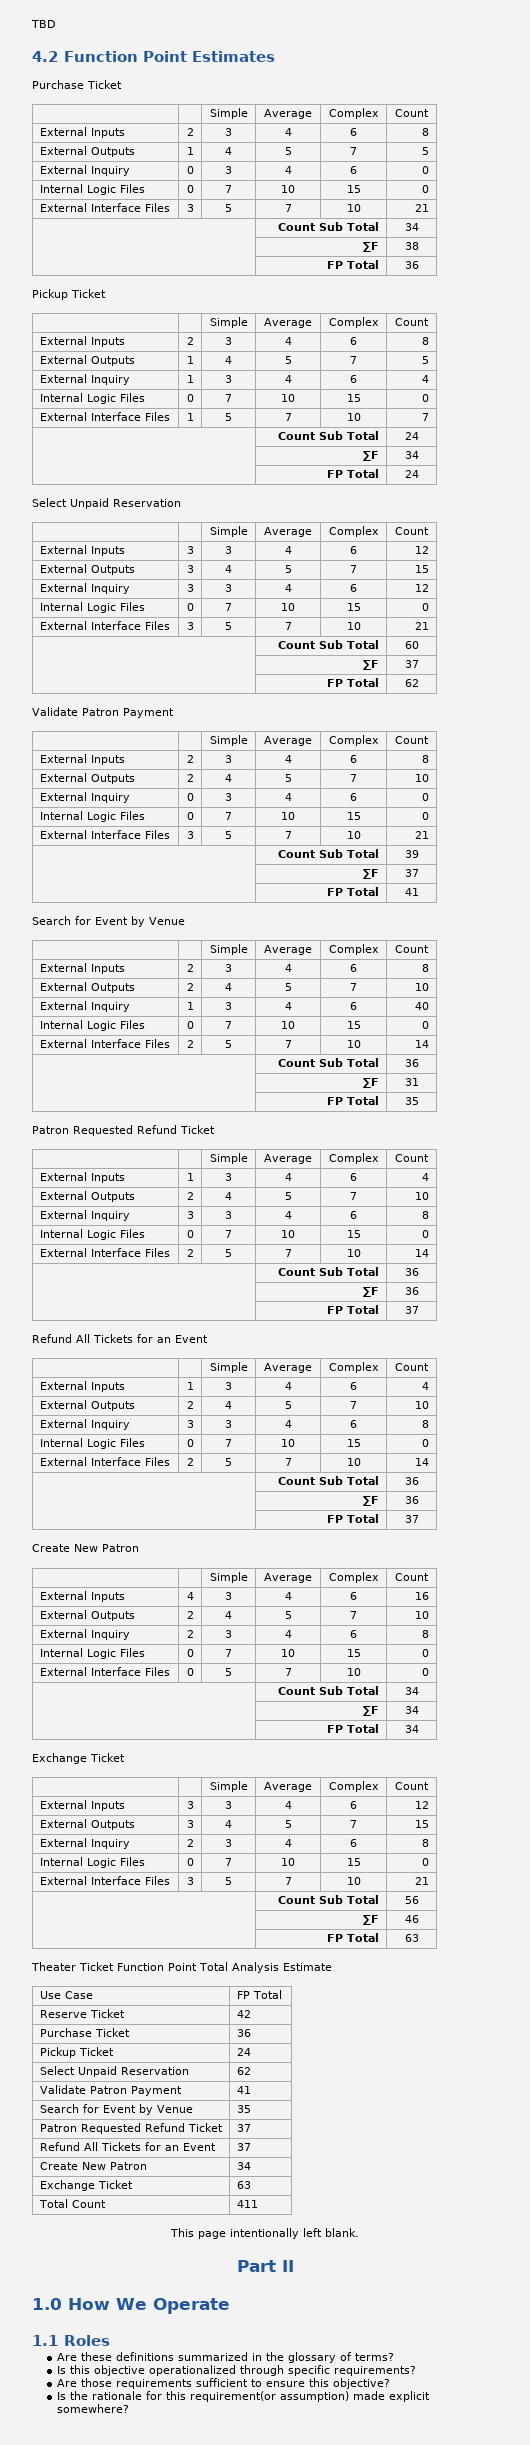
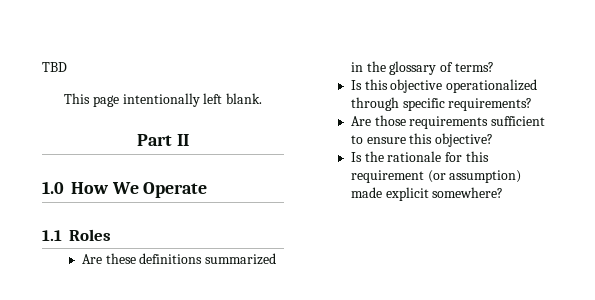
[32,51,275,62] [32,80,122,89] [209,108,248,119] [264,109,312,119] [328,108,379,119] [395,109,429,117] [39,127,125,138] [187,128,195,136] [225,128,232,136] [284,128,292,136] [350,128,357,136] [422,128,430,136] [39,146,135,157] [187,147,195,155] [225,147,232,155] [284,147,292,155] [350,147,357,155] [422,147,430,155] [39,165,130,176] [187,166,195,174] [225,166,232,174] [284,166,292,174] [350,166,357,174] [422,166,430,174] [39,184,145,195] [187,185,195,193] [225,185,232,193] [281,185,295,193] [346,185,361,193] [422,185,430,193] [39,203,170,212] [187,204,195,212] [225,204,232,212] [284,204,292,212] [346,204,361,212] [415,204,430,212] [278,222,380,231] [404,223,419,231] [363,242,380,252] [404,242,419,250] [327,260,380,269] [404,261,419,269] [32,289,106,300] [209,317,248,328] [264,318,312,328] [328,317,379,328] [395,318,429,326] [39,336,125,347] [187,337,195,345] [225,337,232,345] [284,337,292,345] [350,337,357,345] [422,337,430,345] [39,355,135,366] [187,356,195,364] [225,356,232,364] [284,356,292,364] [350,356,357,364] [422,356,430,364] [39,374,130,385] [187,375,195,383] [225,375,232,383] [284,375,292,383] [350,375,357,383] [422,375,430,383] [39,393,145,404] [187,394,195,402] [225,394,232,402] [281,394,295,402] [346,394,361,402] [422,394,430,402] [39,412,170,421] [187,413,195,421] [225,413,232,421] [284,413,292,421] [346,413,361,421] [422,413,430,421] [278,431,380,440] [404,432,419,440] [363,451,380,461] [404,451,419,459] [327,469,380,478] [404,470,419,478] [32,498,181,509] [209,526,248,537] [264,527,312,537] [328,526,379,537] [395,527,429,535] [39,545,125,556] [187,546,195,554] [225,546,232,554] [284,546,292,554] [350,546,357,554] [415,546,430,554] [39,564,135,575] [187,565,195,573] [225,565,232,573] [284,565,292,573] [350,565,357,573] [415,565,430,573] [39,583,130,594] [187,584,195,592] [225,584,232,592] [284,584,292,592] [350,584,357,592] [415,584,430,592] [39,602,145,613] [187,603,195,611] [225,603,232,611] [281,603,295,611] [346,603,361,611] [422,603,430,611] [39,621,170,630] [187,622,195,630] [225,622,232,630] [284,622,292,630] [346,622,361,630] [415,622,430,630] [278,640,380,649] [404,641,419,649] [363,660,380,670] [404,660,419,668] [327,678,380,687] [404,679,419,687] [32,707,174,718] [209,735,248,746] [264,736,312,746] [328,735,379,746] [395,736,429,744] [39,754,125,765] [187,755,195,763] [225,755,232,763] [284,755,292,763] [350,755,357,763] [422,755,430,763] [39,773,135,784] [187,774,195,782] [225,774,232,782] [284,774,292,782] [350,774,357,782] [415,774,430,782] [39,792,130,803] [187,793,195,801] [225,793,232,801] [284,793,292,801] [350,793,357,801] [422,793,430,801] [39,811,145,822] [187,812,195,820] [225,812,232,820] [281,812,295,820] [346,812,361,820] [422,812,430,820] [39,830,170,839] [187,831,195,839] [225,831,232,839] [284,831,292,839] [346,831,361,839] [415,831,430,839] [278,849,380,858] [404,850,419,858] [363,869,380,879] [404,869,419,877] [327,887,380,896] [404,888,419,896] [32,916,185,927] [209,944,248,955] [264,945,312,955] [328,944,379,955] [395,945,429,953] [39,963,125,974] [187,964,195,972] [225,964,232,972] [284,964,292,972] [350,964,357,972] [422,964,430,972] [39,982,135,993] [187,983,195,991] [225,983,232,991] [284,983,292,991] [350,983,357,991] [415,983,430,991] [39,1001,130,1012] [187,1002,195,1010] [225,1002,232,1010] [284,1002,292,1010] [350,1002,357,1010] [415,1002,430,1010] [39,1020,145,1031] [187,1021,195,1029] [225,1021,232,1029] [281,1021,295,1029] [346,1021,361,1029] [422,1021,430,1029] [39,1039,170,1048] [187,1040,195,1048] [225,1040,232,1048] [284,1040,292,1048] [346,1040,361,1048] [415,1040,430,1048] [278,1058,380,1067] [404,1059,419,1067] [363,1078,380,1088] [404,1078,419,1086] [327,1096,380,1105] [404,1097,419,1105] [32,1125,215,1136] [209,1153,248,1164] [264,1154,312,1164] [328,1153,379,1164] [395,1154,429,1162] [39,1172,125,1183] [187,1173,195,1181] [225,1173,232,1181] [284,1173,292,1181] [350,1173,357,1181] [422,1173,430,1181] [39,1191,135,1202] [187,1192,195,1200] [225,1192,232,1200] [284,1192,292,1200] [350,1192,357,1200] [415,1192,430,1200] [39,1210,130,1221] [187,1211,195,1219] [225,1211,232,1219] [284,1211,292,1219] [350,1211,357,1219] [422,1211,430,1219] [39,1229,145,1240] [187,1230,195,1238] [225,1230,232,1238] [281,1230,295,1238] [346,1230,361,1238] [422,1230,430,1238] [39,1248,170,1257] [187,1249,195,1257] [225,1249,232,1257] [284,1249,292,1257] [346,1249,361,1257] [415,1249,430,1257] [278,1267,380,1276] [404,1268,419,1276] [363,1287,380,1297] [404,1287,419,1295] [327,1305,380,1314] [404,1306,419,1314] [32,1334,208,1343] [209,1362,248,1373] [264,1363,312,1373] [328,1362,379,1373] [395,1363,429,1371] [39,1381,125,1392] [187,1382,195,1390] [225,1382,232,1390] [284,1382,292,1390] [350,1382,357,1390] [422,1382,430,1390] [39,1400,135,1411] [187,1401,195,1409] [225,1401,232,1409] [284,1401,292,1409] [350,1401,357,1409] [415,1401,430,1409] [39,1419,130,1430] [187,1420,195,1428] [225,1420,232,1428] [284,1420,292,1428] [350,1420,357,1428] [422,1420,430,1428] [39,1438,145,1449] [187,1439,195,1447] [225,1439,232,1447] [281,1439,295,1447] [346,1439,361,1447] [422,1439,430,1447] [39,1457,170,1466] [187,1458,195,1466] [225,1458,232,1466] [284,1458,292,1466] [346,1458,361,1466] [415,1458,430,1466] [278,1476,380,1485] [404,1477,419,1485] [363,1496,380,1506] [404,1496,419,1504] [327,1514,380,1523] [404,1515,419,1523] [32,1544,139,1552] [209,1572,248,1583] [264,1573,312,1583] [328,1572,379,1583] [395,1573,429,1581] [39,1591,125,1602] [187,1592,195,1600] [225,1592,232,1600] [284,1592,292,1600] [350,1592,357,1600] [415,1592,430,1600] [39,1610,135,1621] [187,1611,195,1619] [225,1611,232,1619] [284,1611,292,1619] [350,1611,357,1619] [415,1611,430,1619] [39,1629,130,1640] [187,1630,195,1638] [225,1630,232,1638] [284,1630,292,1638] [350,1630,357,1638] [422,1630,430,1638] [39,1648,145,1659] [187,1649,195,1657] [225,1649,232,1657] [281,1649,295,1657] [346,1649,361,1657] [422,1649,430,1657] [39,1667,170,1676] [187,1668,195,1676] [225,1668,232,1676] [284,1668,292,1676] [346,1668,361,1676] [422,1668,430,1676] [278,1686,380,1695] [404,1687,419,1695] [363,1706,380,1716] [404,1706,419,1714] [327,1724,380,1733] [404,1725,419,1733] [32,1753,125,1764] [209,1781,248,1792] [264,1782,312,1792] [328,1781,379,1792] [395,1782,429,1790] [39,1800,125,1811] [187,1801,195,1809] [225,1801,232,1809] [284,1801,292,1809] [350,1801,357,1809] [415,1801,430,1809] [39,1819,135,1830] [187,1820,195,1828] [225,1820,232,1828] [284,1820,292,1828] [350,1820,357,1828] [415,1820,430,1828] [39,1838,130,1849] [187,1839,195,1847] [225,1839,232,1847] [284,1839,292,1847] [350,1839,357,1847] [422,1839,430,1847] [39,1857,145,1868] [187,1858,195,1866] [225,1858,232,1866] [281,1858,295,1866] [346,1858,361,1866] [422,1858,430,1866] [39,1876,170,1885] [187,1877,195,1885] [225,1877,232,1885] [284,1877,292,1885] [346,1877,361,1885] [415,1877,430,1885] [278,1895,380,1904] [404,1896,419,1904] [363,1915,380,1925] [404,1915,419,1923] [327,1933,380,1942] [404,1934,419,1942] [31,1962,332,1973] [39,1991,93,1999] [236,1990,282,1999] [39,2009,125,2018] [236,2010,251,2018] [39,2028,130,2037] [236,2029,251,2037] [39,2047,114,2058] [236,2048,251,2056] [39,2066,189,2077] [236,2067,251,2075] [39,2085,182,2096] [236,2086,251,2094] [39,2104,193,2115] [236,2105,251,2113] [39,2123,223,2134] [236,2124,251,2132] [39,2142,216,2151] [236,2143,251,2151] [39,2162,147,2170] [236,2162,251,2170] [39,2180,133,2191] [236,2181,251,2189] [38,2199,106,2208] [236,2200,258,2208] // 4.2 Function Point Estimates // Purchase Ticket // | | Simple | Average | Complex | Count // External Inputs | 2 | 3 | 4 | 6 | 8 // External Outputs | 1 | 4 | 5 | 7 | 5 // External Inquiry | 0 | 3 | 4 | 6 | 0 // Internal Logic Files | 0 | 7 | 10 | 15 | 0 // External Interface Files | 3 | 5 | 7 | 10 | 21 // | Count Sub Total | 34 // | ∑F | 38 // | FP Total | 36 // Pickup Ticket // | | Simple | Average | Complex | Count // External Inputs | 2 | 3 | 4 | 6 | 8 // External Outputs | 1 | 4 | 5 | 7 | 5 // External Inquiry | 1 | 3 | 4 | 6 | 4 // Internal Logic Files | 0 | 7 | 10 | 15 | 0 // External Interface Files | 1 | 5 | 7 | 10 | 7 // | Count Sub Total | 24 // | ∑F | 34 // | FP Total | 24 // Select Unpaid Reservation // | | Simple | Average | Complex | Count // External Inputs | 3 | 3 | 4 | 6 | 12 // External Outputs | 3 | 4 | 5 | 7 | 15 // External Inquiry | 3 | 3 | 4 | 6 | 12 // Internal Logic Files | 0 | 7 | 10 | 15 | 0 // External Interface Files | 3 | 5 | 7 | 10 | 21 // | Count Sub Total | 60 // | ∑F | 37 // | FP Total | 62 // Validate Patron Payment // | | Simple | Average | Complex | Count // External Inputs | 2 | 3 | 4 | 6 | 8 // External Outputs | 2 | 4 | 5 | 7 | 10 // External Inquiry | 0 | 3 | 4 | 6 | 0 // Internal Logic Files | 0 | 7 | 10 | 15 | 0 // External Interface Files | 3 | 5 | 7 | 10 | 21 // | Count Sub Total | 39 // | ∑F | 37 // | FP Total | 41 // Search for Event by Venue // | | Simple | Average | Complex | Count // External Inputs | 2 | 3 | 4 | 6 | 8 // External Outputs | 2 | 4 | 5 | 7 | 10 // External Inquiry | 1 | 3 | 4 | 6 | 40 // Internal Logic Files | 0 | 7 | 10 | 15 | 0 // External Interface Files | 2 | 5 | 7 | 10 | 14 // | Count Sub Total | 36 // | ∑F | 31 // | FP Total | 35 // Patron Requested Refund Ticket // | | Simple | Average | Complex | Count // External Inputs | 1 | 3 | 4 | 6 | 4 // External Outputs | 2 | 4 | 5 | 7 | 10 // External Inquiry | 3 | 3 | 4 | 6 | 8 // Internal Logic Files | 0 | 7 | 10 | 15 | 0 // External Interface Files | 2 | 5 | 7 | 10 | 14 // | Count Sub Total | 36 // | ∑F | 36 // | FP Total | 37 // Refund All Tickets for an Event // | | Simple | Average | Complex | Count // External Inputs | 1 | 3 | 4 | 6 | 4 // External Outputs | 2 | 4 | 5 | 7 | 10 // External Inquiry | 3 | 3 | 4 | 6 | 8 // Internal Logic Files | 0 | 7 | 10 | 15 | 0 // External Interface Files | 2 | 5 | 7 | 10 | 14 // | Count Sub Total | 36 // | ∑F | 36 // | FP Total | 37 // Create New Patron // | | Simple | Average | Complex | Count // External Inputs | 4 | 3 | 4 | 6 | 16 // External Outputs | 2 | 4 | 5 | 7 | 10 // External Inquiry | 2 | 3 | 4 | 6 | 8 // Internal Logic Files | 0 | 7 | 10 | 15 | 0 // External Interface Files | 0 | 5 | 7 | 10 | 0 // | Count Sub Total | 34 // | ∑F | 34 // | FP Total | 34 // Exchange Ticket // | | Simple | Average | Complex | Count // External Inputs | 3 | 3 | 4 | 6 | 12 // External Outputs | 3 | 4 | 5 | 7 | 15 // External Inquiry | 2 | 3 | 4 | 6 | 8 // Internal Logic Files | 0 | 7 | 10 | 15 | 0 // External Interface Files | 3 | 5 | 7 | 10 | 21 // | Count Sub Total | 56 // | ∑F | 46 // | FP Total | 63 // Theater Ticket Function Point Total Analysis Estimate // Use Case | FP Total // Reserve Ticket | 42 // Purchase Ticket | 36 // Pickup Ticket | 24 // Select Unpaid Reservation | 62 // Validate Patron Payment | 41 // Search for Event by Venue | 35 // Patron Requested Refund Ticket | 37 // Refund All Tickets for an Event | 37 // Create New Patron | 34 // Exchange Ticket | 63 // Total Count | 411 -> (67, 67) none
[190,2391,277,2402] requirement(or -> [350,170,446,183] requirement (or

